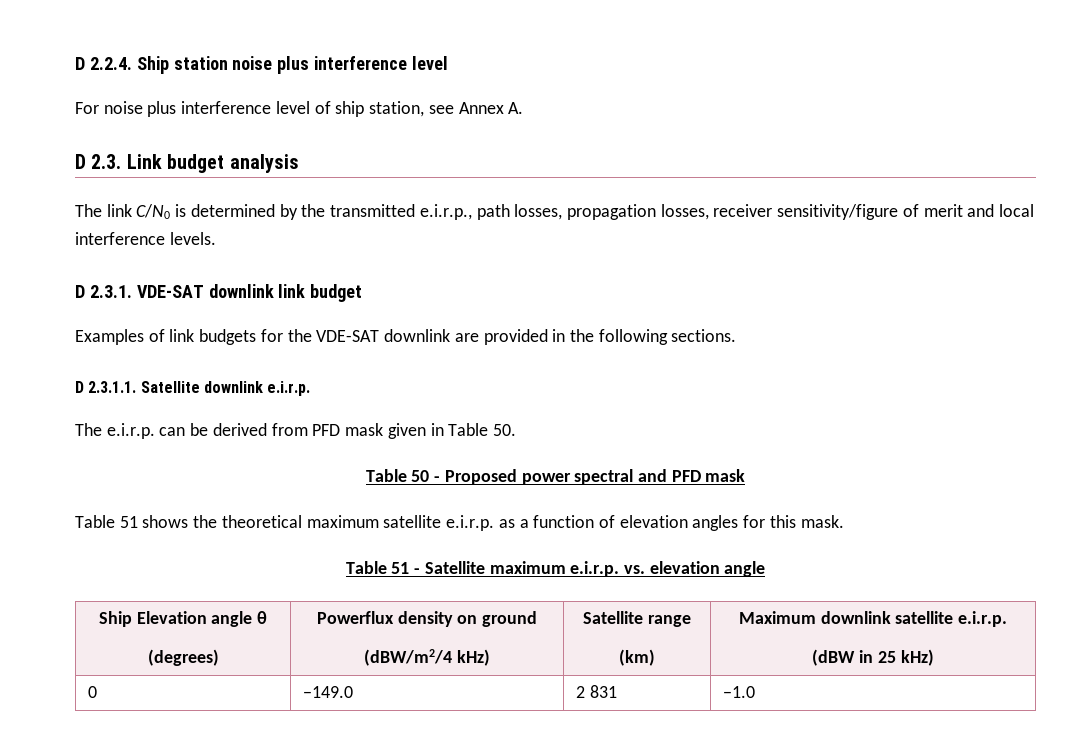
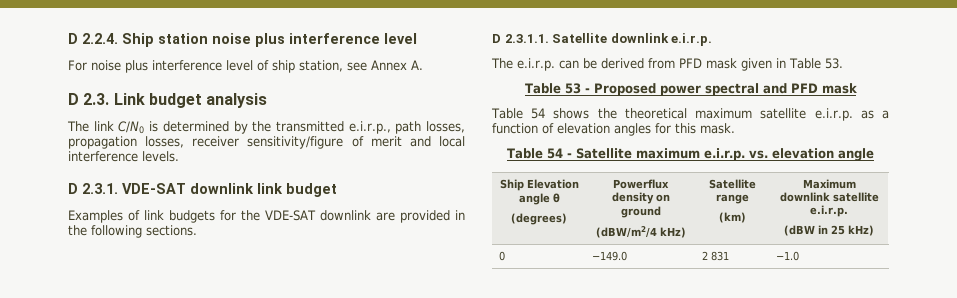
[492,424,516,436] [365,469,430,482] 50. // Table 50 -> [824,58,843,69] [524,83,581,94] 53. // Table 53
[119,516,138,528] 51 -> [531,108,546,119] 54
[391,562,410,574] 51 -> [546,148,563,159] 54

